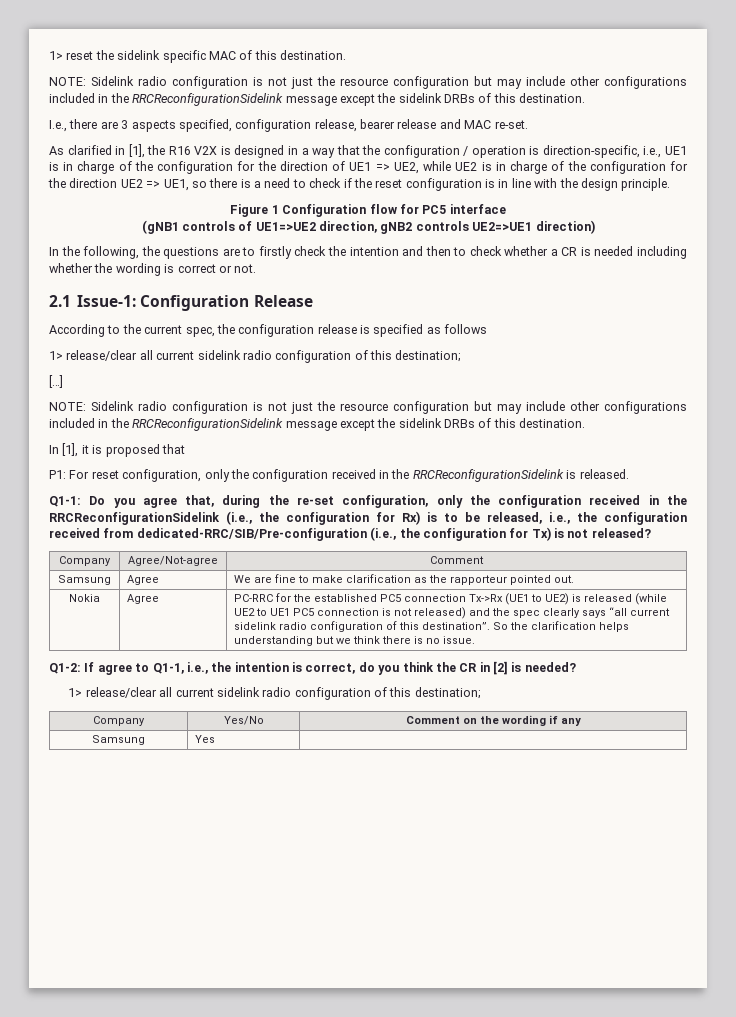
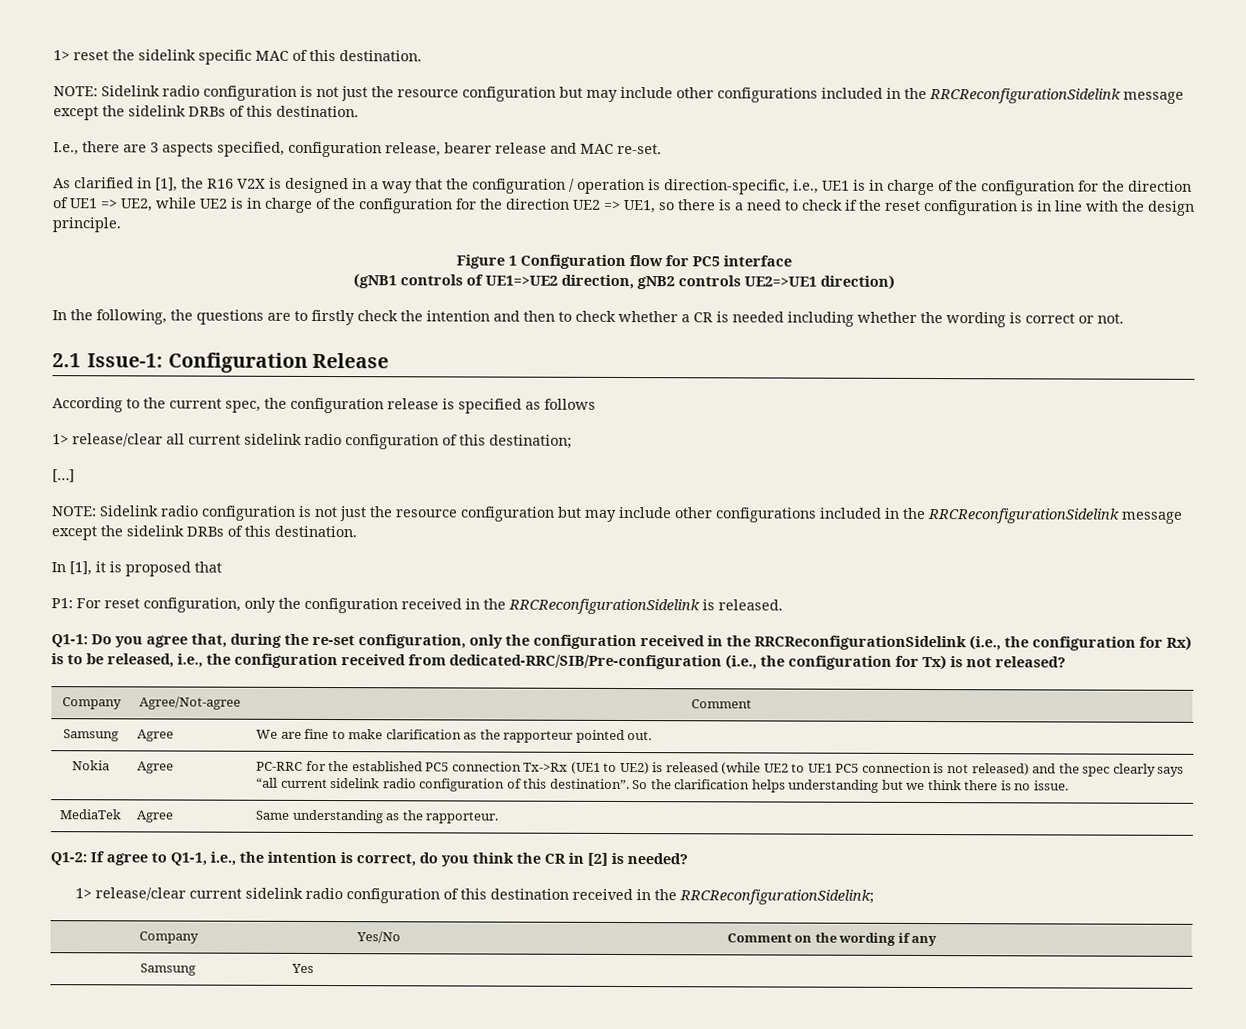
(476, 640) none -> [59,809,122,820] [136,810,175,823] [255,809,500,824] // MediaTek | Agree | Same understanding as the rapporteur.
[159,687,481,700] all current sidelink radio configuration of this destination; -> [188,887,874,905] current sidelink radio configuration of this destination received in the RRCReconfigurationSidelink;

